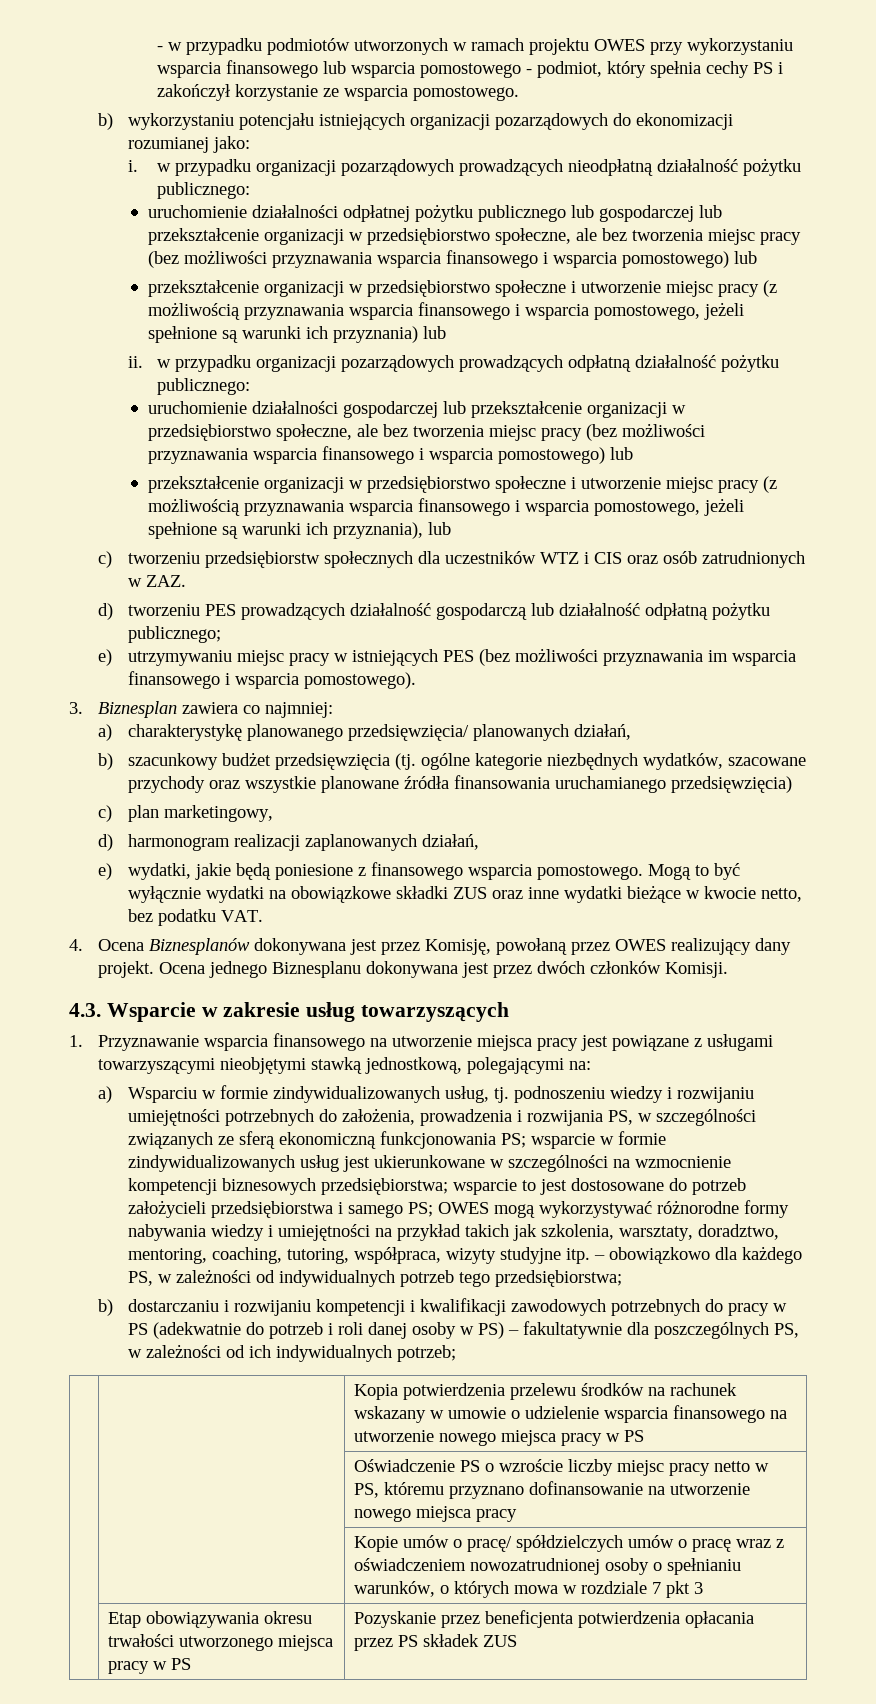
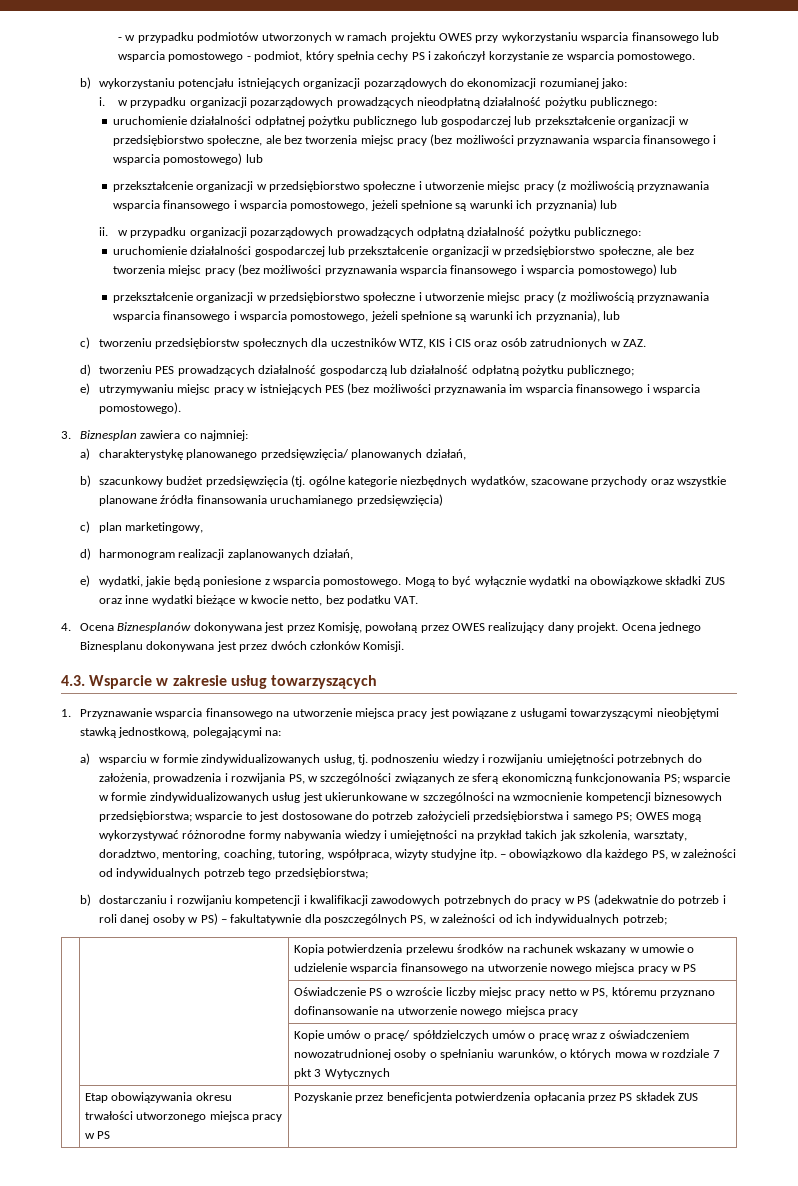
[539,552,579,564] WTZ -> [398,339,446,349] WTZ, KIS
[370,862,463,880] finansowego -> (270, 582) none
[127,1087,197,1103] Wsparciu -> [99,754,148,765] wsparciu
(703, 1588) none -> [324,1068,390,1079] Wytycznych

